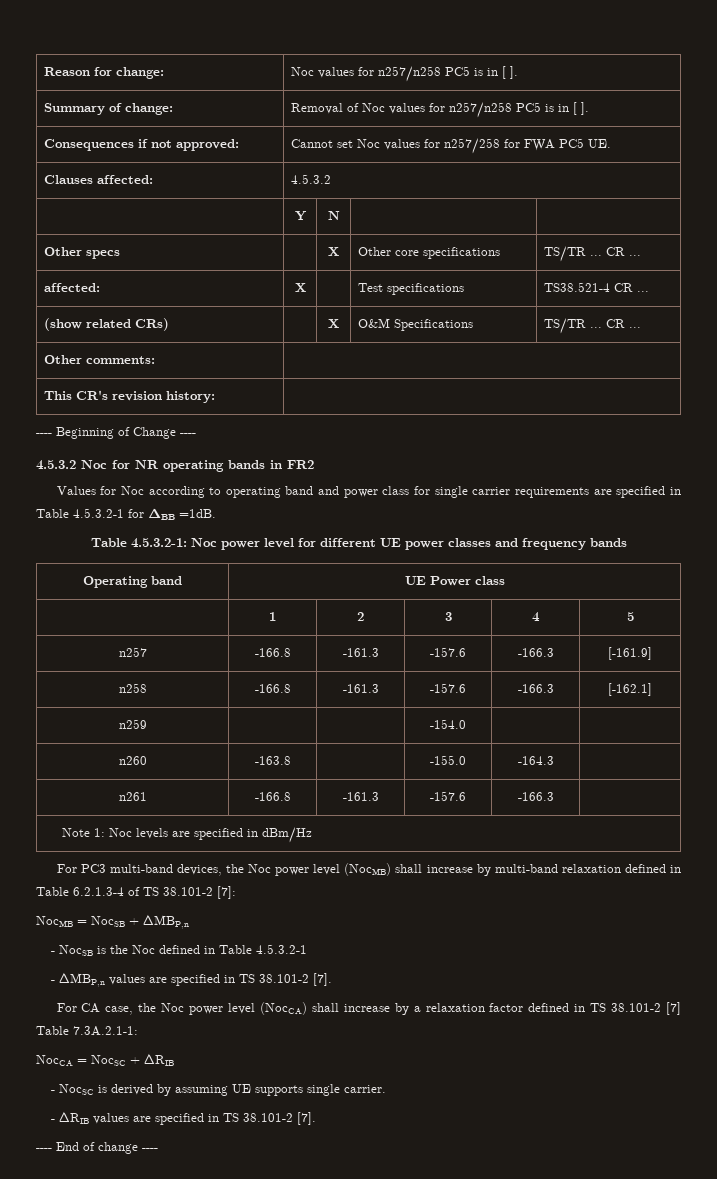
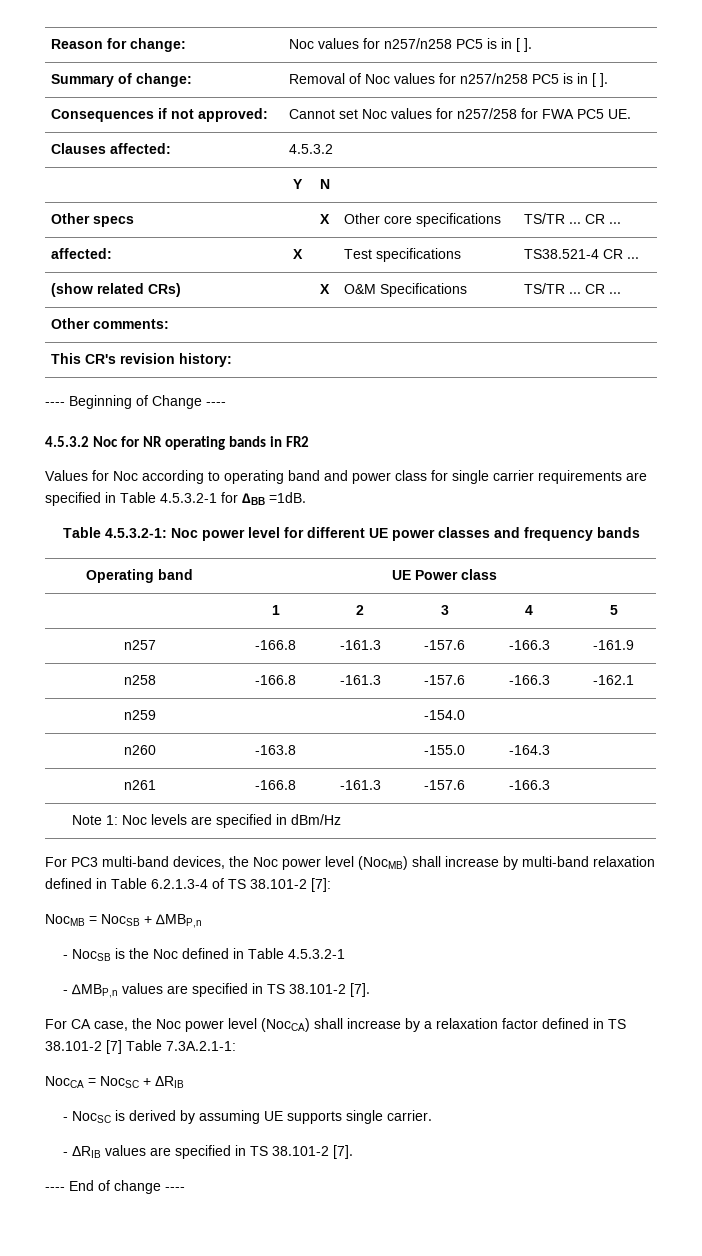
[608,647,652,660] [-161.9] -> [593,640,634,650] -161.9
[608,683,652,696] [-162.1] -> [593,675,634,685] -162.1

